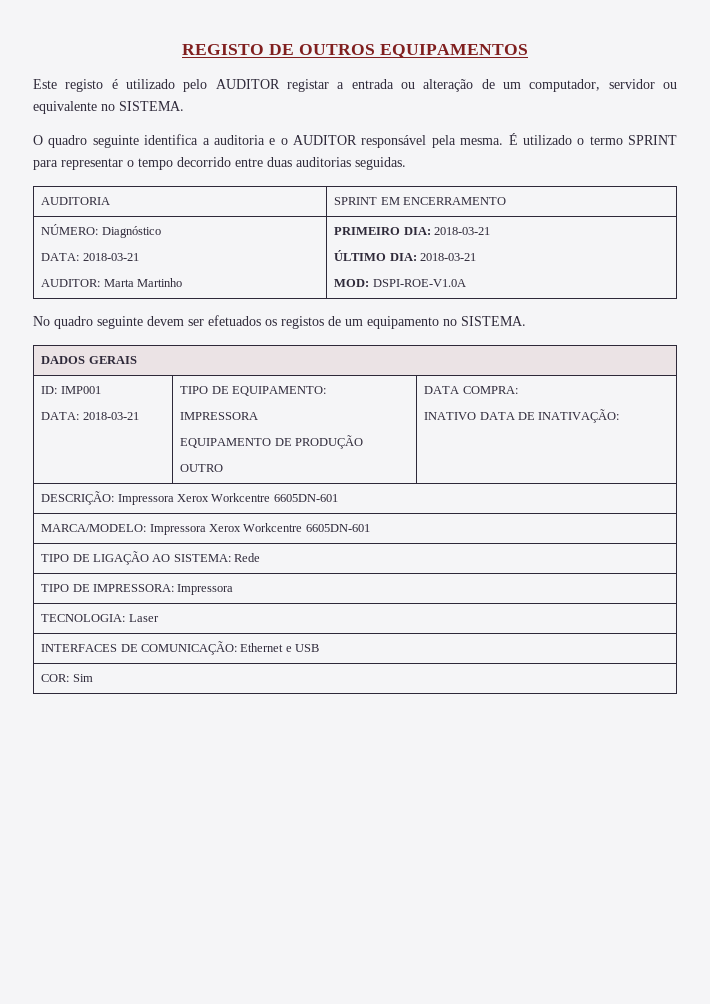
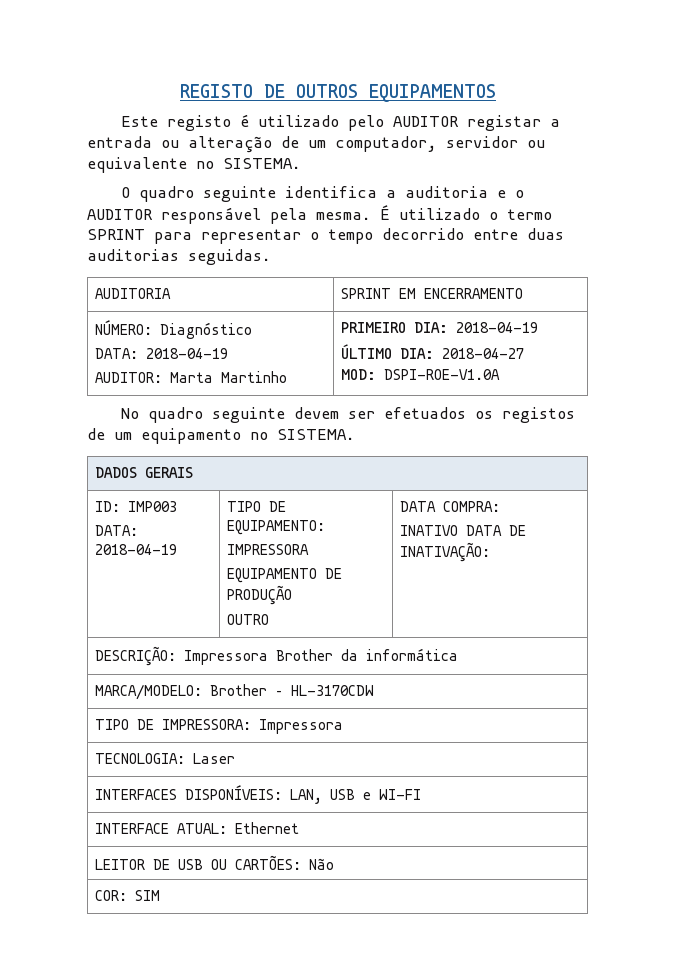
[82,253,139,261] 2018-03-21 -> [145,348,228,359] 2018-04-19
[433,227,490,235] 2018-03-21 -> [455,322,538,333] 2018-04-19
[419,253,476,261] 2018-03-21 -> [441,348,524,359] 2018-04-27
[60,386,101,394] [41,412,139,420] IMP001 // DATA: 2018-03-21 -> [127,501,177,512] [94,525,138,536] [94,544,177,555] IMP003 // DATA: 2018-04-19
[176,493,338,502] [41,523,370,535] [41,551,261,565] Xerox Workcentre 6605DN-601 // MARCA/MODELO: Impressora Xerox Workcentre 6605DN-601 // TIPO DE LIGAÇÃO AO SISTEMA: Rede -> [275,648,458,661] [94,684,374,700] Brother da informática // MARCA/MODELO: Brother – HL-3170CDW
[120,641,320,655] DE COMUNICAÇÃO: Ethernet e USB -> [184,785,421,804] [94,822,299,834] [94,855,334,870] DISPONÍVEIS: LAN, USB e WI-FI // INTERFACE ATUAL: Ethernet // LEITOR DE USB OU CARTÕES: Não
[72,674,93,682] Sim -> [134,890,160,901] SIM

